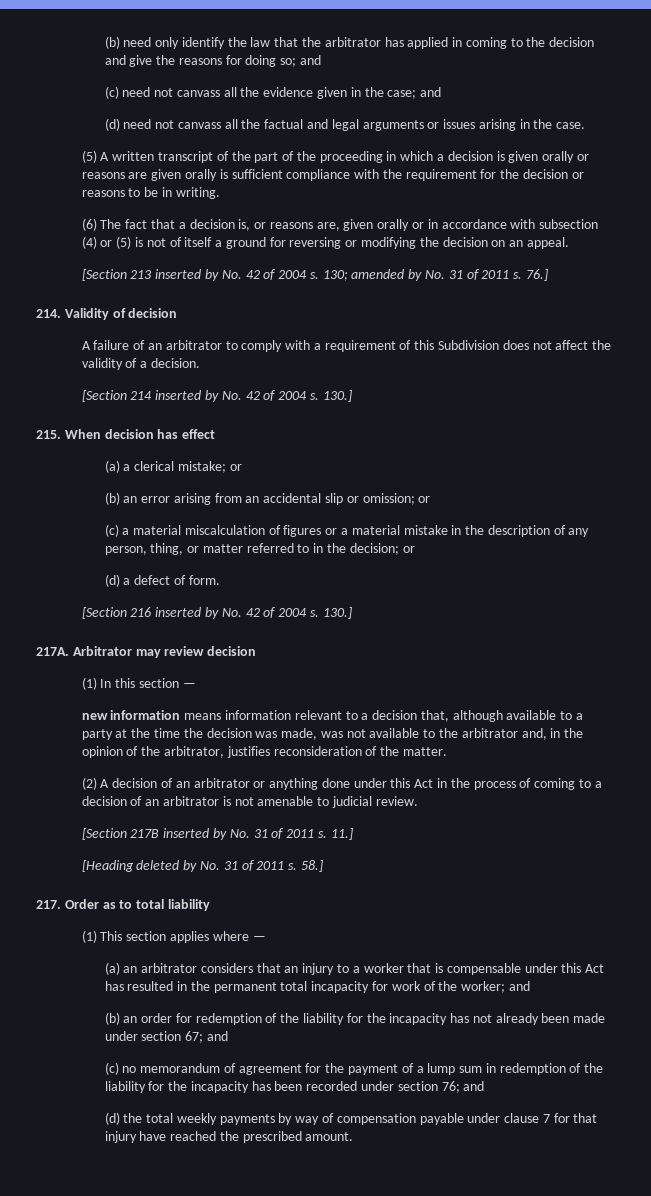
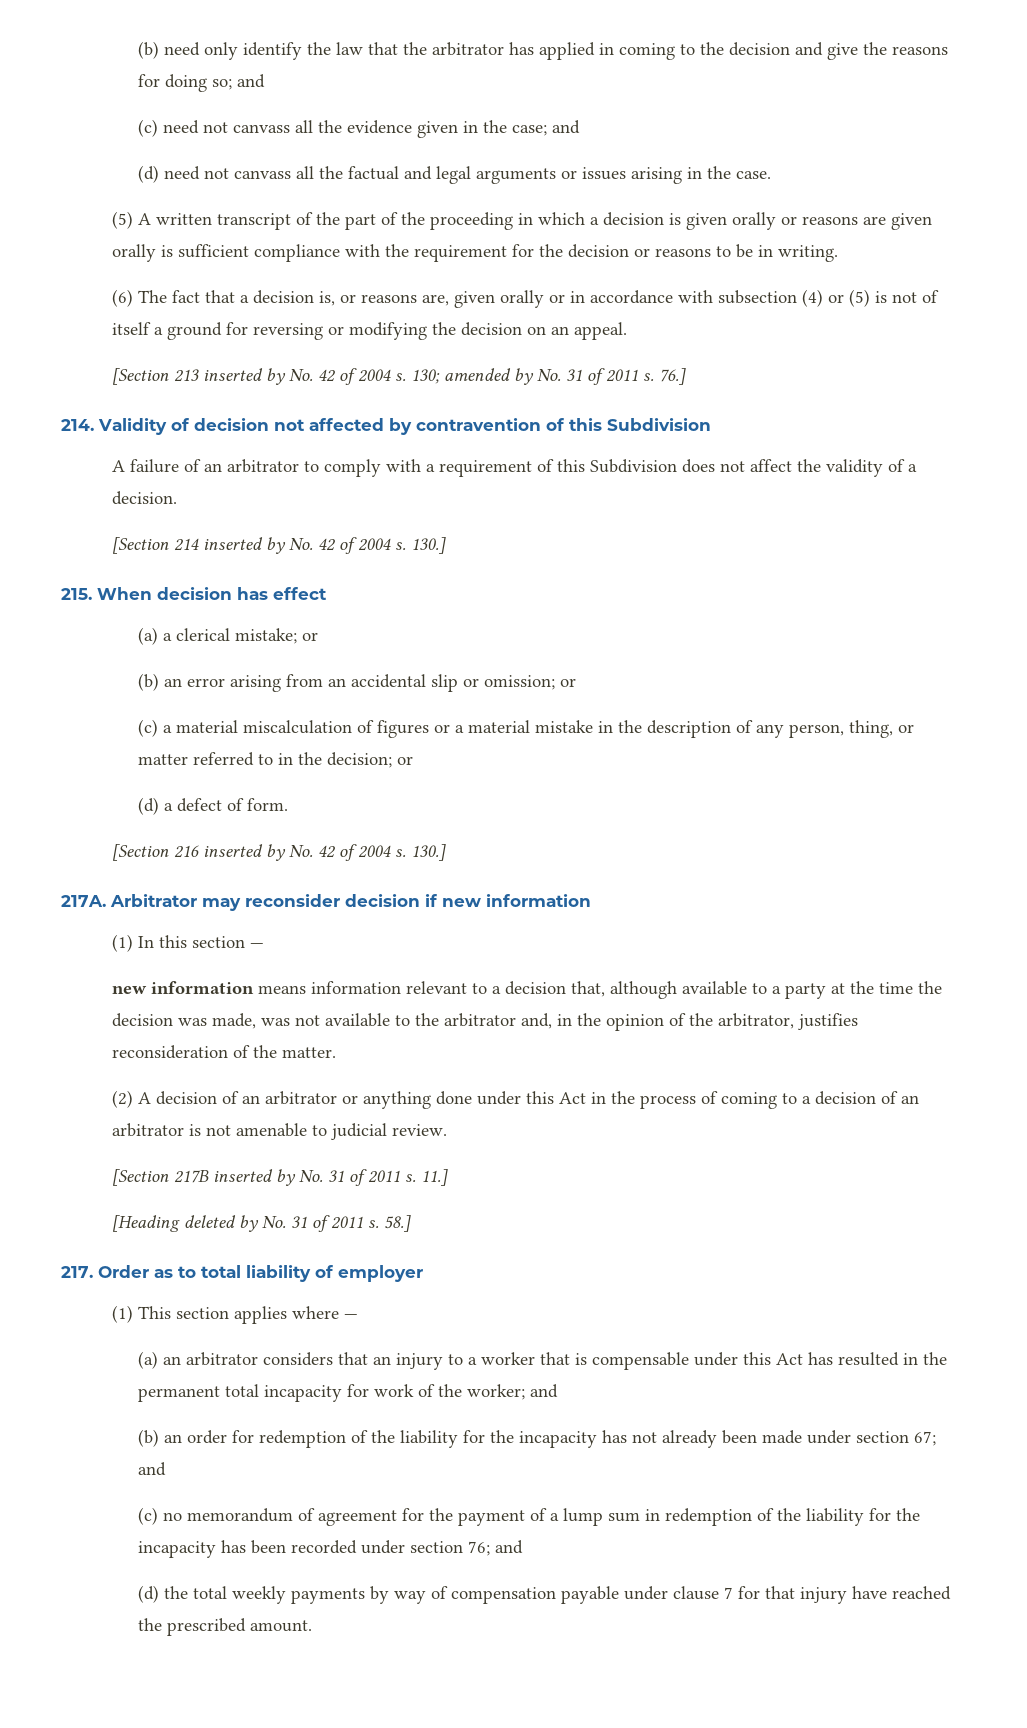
(178, 313) none -> [274,418,711,435] not affected by contravention of this Subdivision
[164,646,257,656] review decision -> [245,894,591,907] reconsider decision if new information
(210, 905) none -> [315,1265,423,1282] of employer

